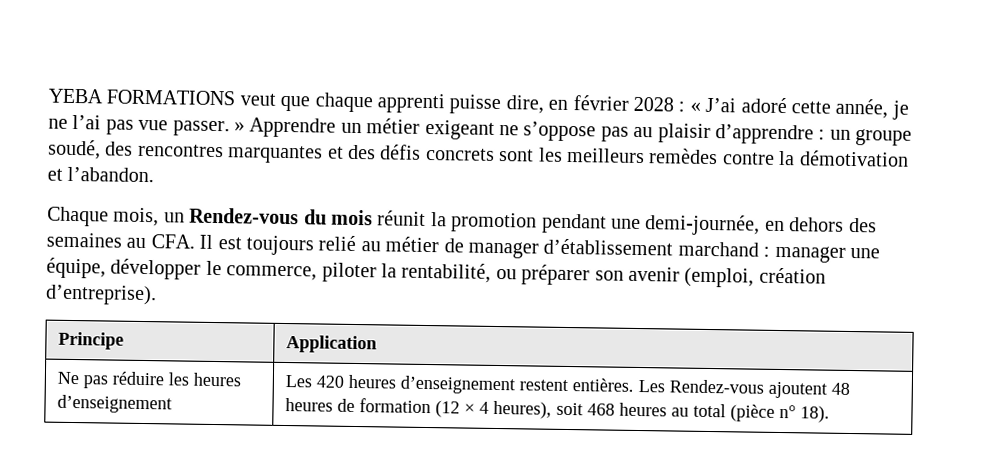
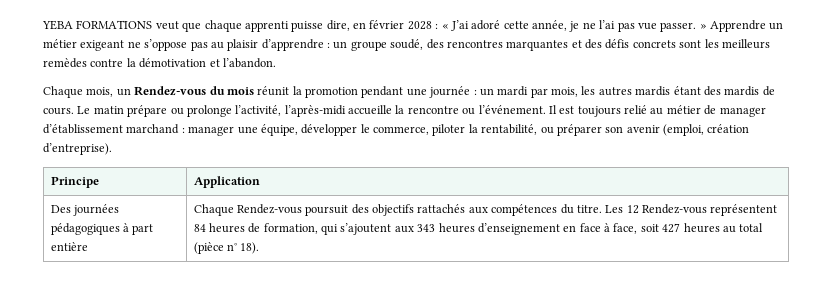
[644,214,877,236] [46,232,195,249] demi-journée, en dehors des semaines au CFA. -> [429,86,775,98] [43,105,546,117] journée : un mardi par mois, les autres mardis étant des mardis de cours. Le matin prépare ou prolonge l’activité, l’après-midi accueille la rencontre ou l’événement.
[56,371,241,389] [56,394,172,414] [284,374,850,399] [284,398,615,419] Ne pas réduire les heures d’enseignement | Les 420 heures d’enseignement restent entières. Les Rendez-vous ajoutent 48 heures de formation (12 × 4 heures), soit 468 -> [50,204,119,216] [50,223,154,235] [50,242,88,251] [193,204,778,216] [193,223,681,235] Des journées pédagogiques à part entière | Chaque Rendez-vous poursuit des objectifs rattachés aux compétences du titre. Les 12 Rendez-vous représentent 84 heures de formation, qui s’ajoutent aux 343 heures d’enseignement en face à face, soit 427

